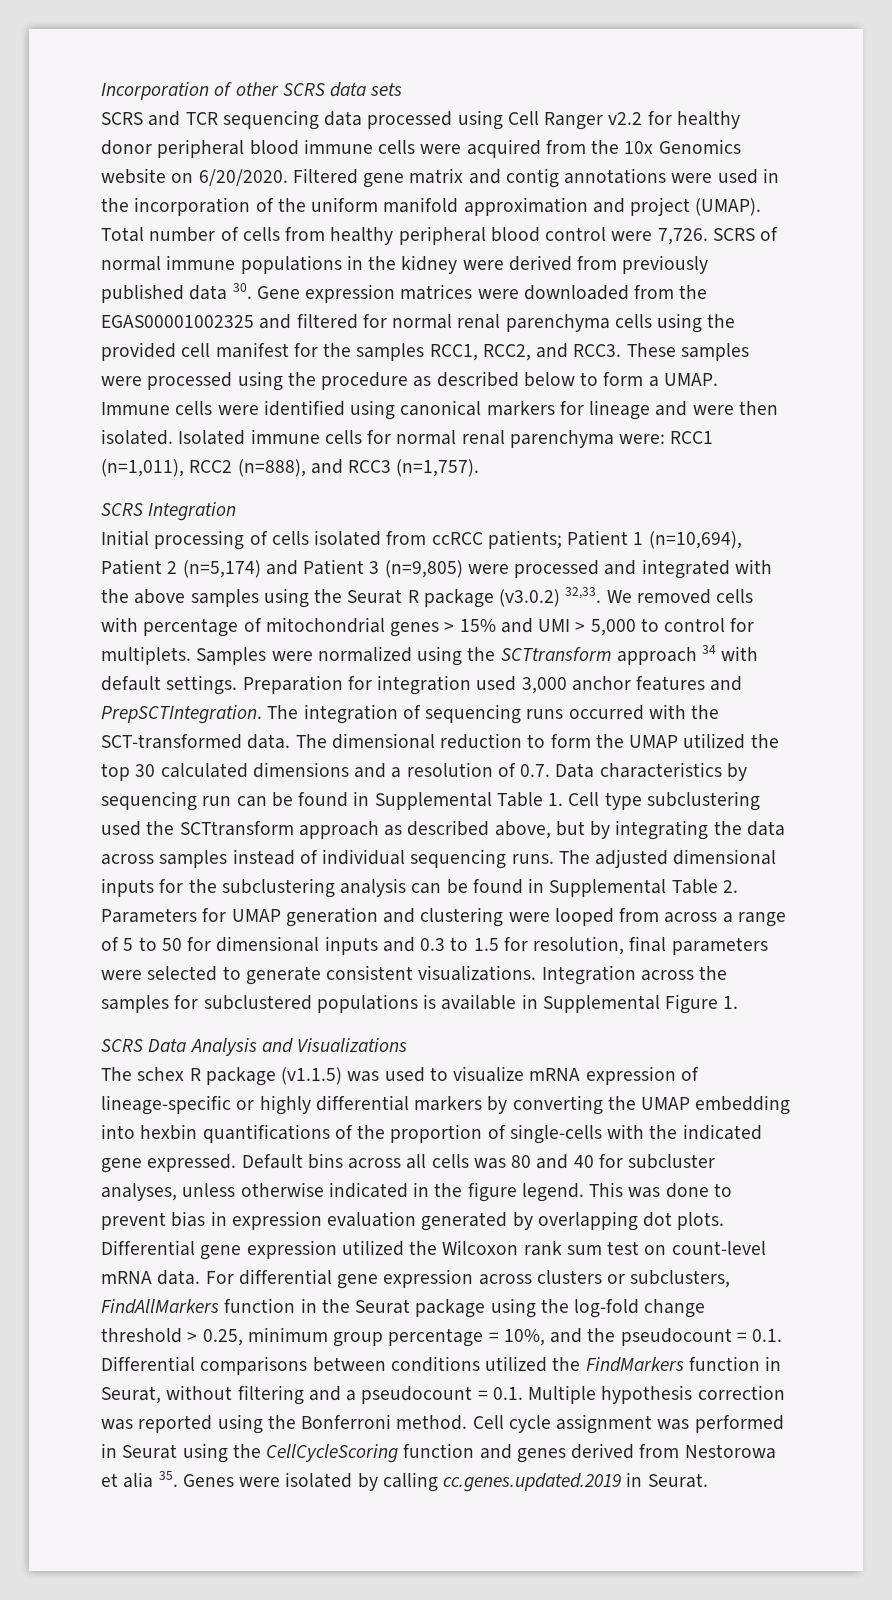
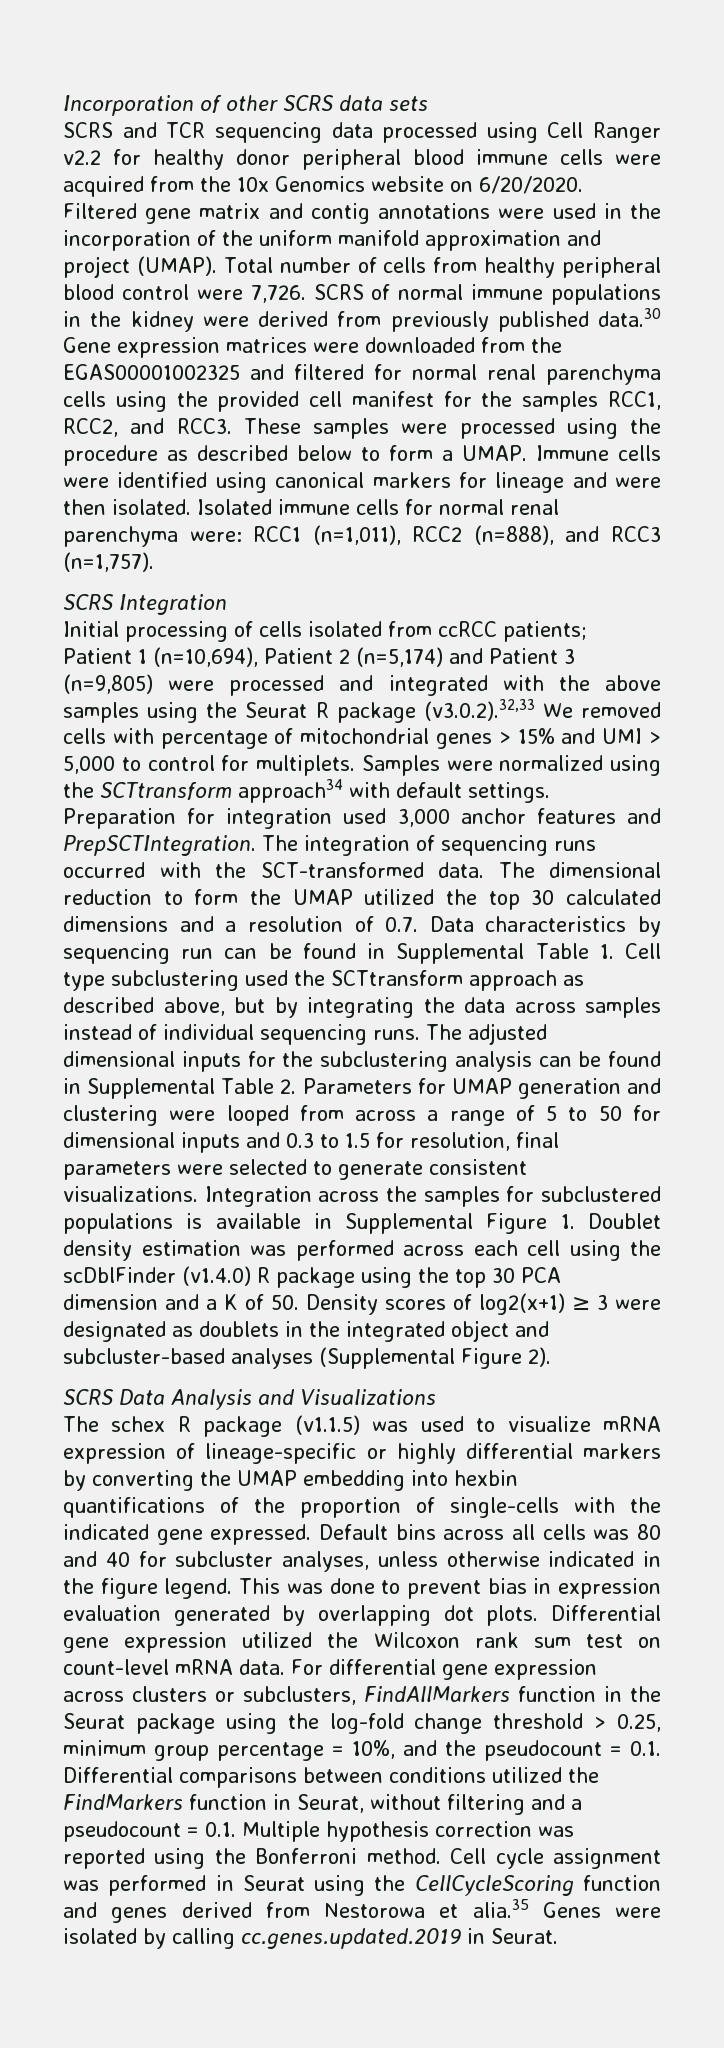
[189,283,252,300] data 30. -> [598,308,661,327] data.30
[499,587,602,607] (v3.0.2) 32,33. -> [423,699,535,721] (v3.0.2).32,33
[616,645,717,665] approach 34 -> [238,779,343,803] approach34
(739, 1002) none -> [588,1213,661,1229] [63,1240,661,1261] [63,1266,561,1288] [63,1293,661,1315] [63,1320,549,1342] [63,1347,551,1369] Doublet density estimation was performed across each cell using the scDblFinder (v1.4.0) R package using the top 30 PCA dimension and a K of 50. Density scores of log2(x+1) ≥ 3 were designated as doublets in the integrated object and subcluster-based analyses (Supplemental Figure 2).
[123,1471,178,1488] alia 35. -> [472,1899,529,1918] alia.35

